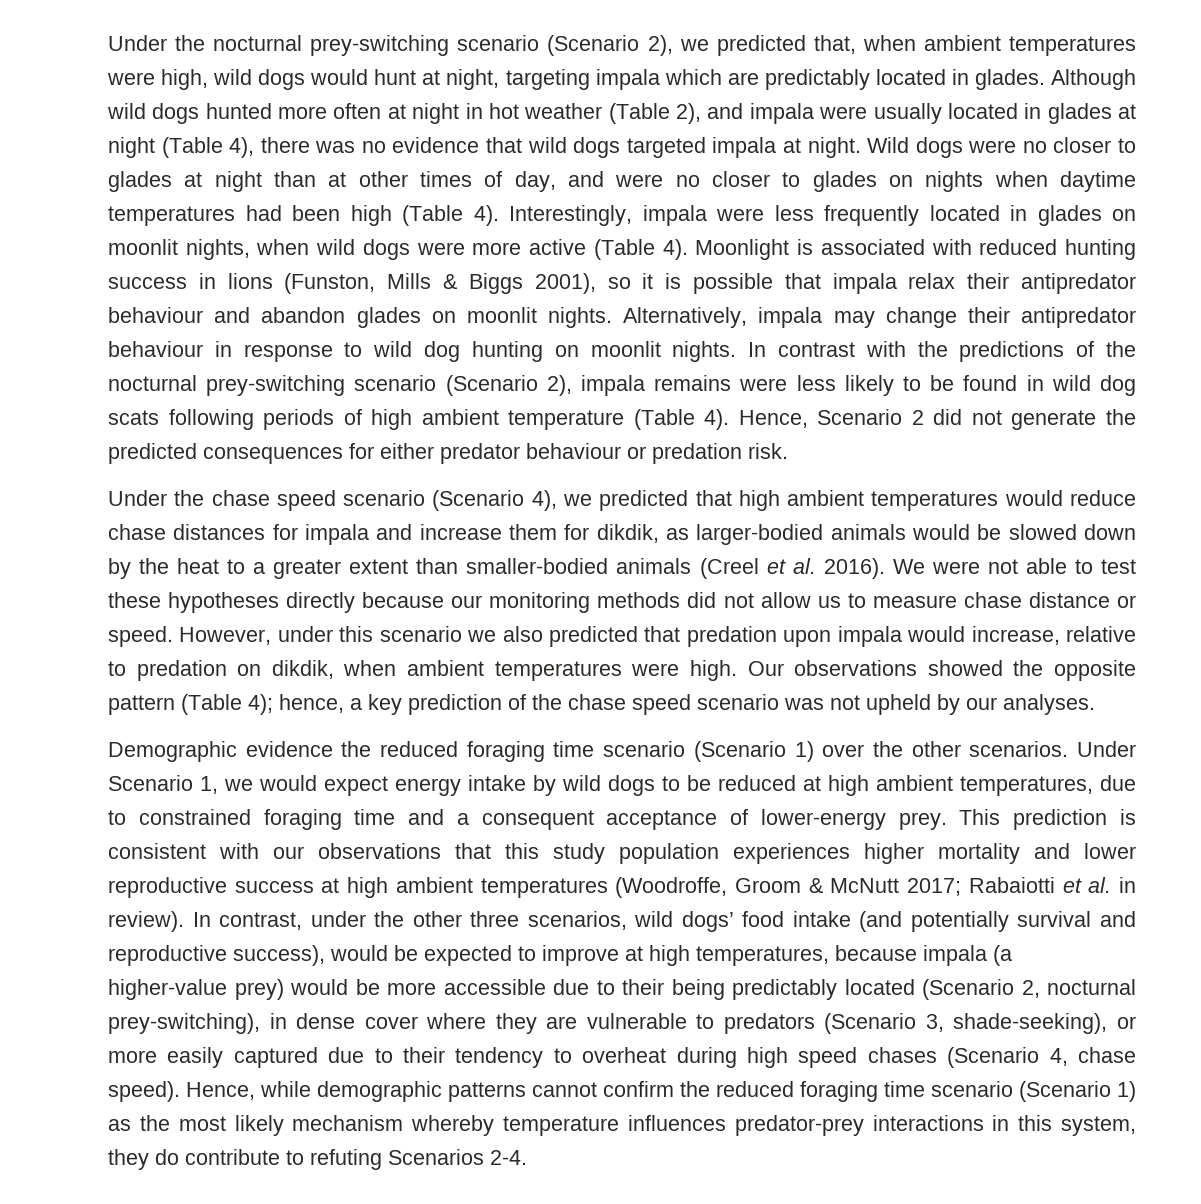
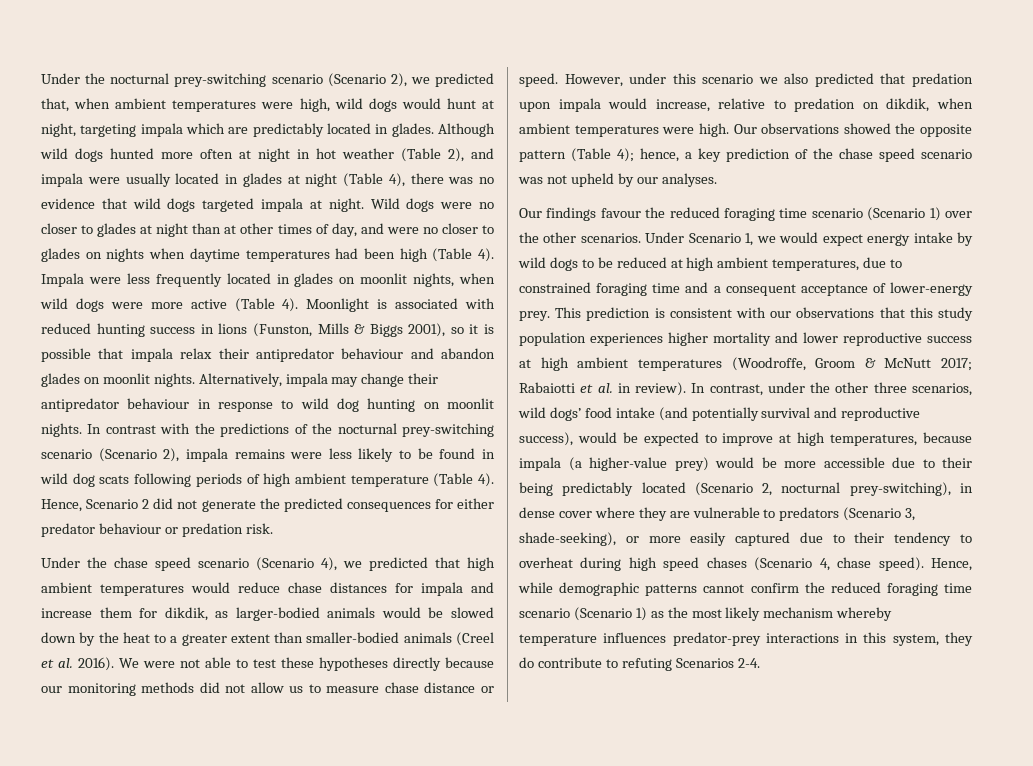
[509,205,707,226] Interestingly, impala -> [41,273,84,287] Impala
[108,741,333,762] Demographic evidence -> [519,207,641,221] Our findings favour

